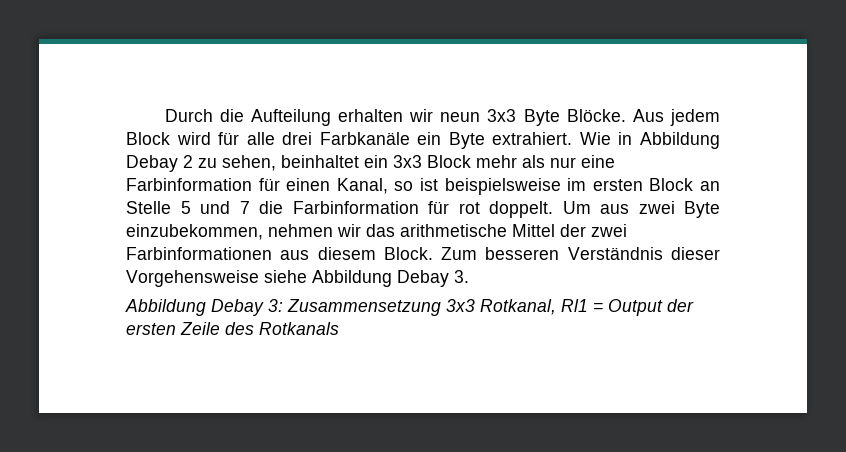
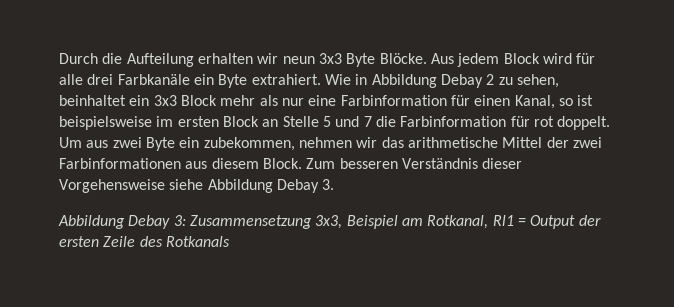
[126,224,263,240] einzubekommen, -> [179,137,295,151] ein zubekommen,
[446,299,475,312] 3x3 -> [315,215,423,229] 3x3, Beispiel am

